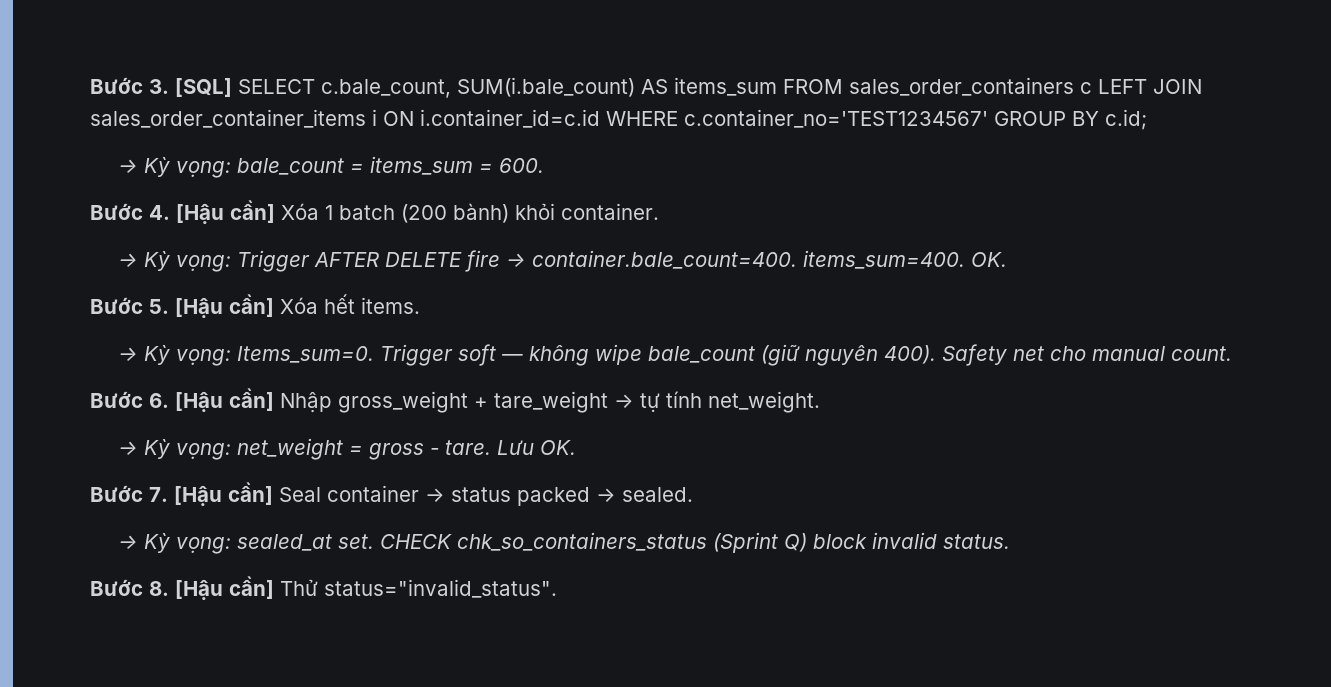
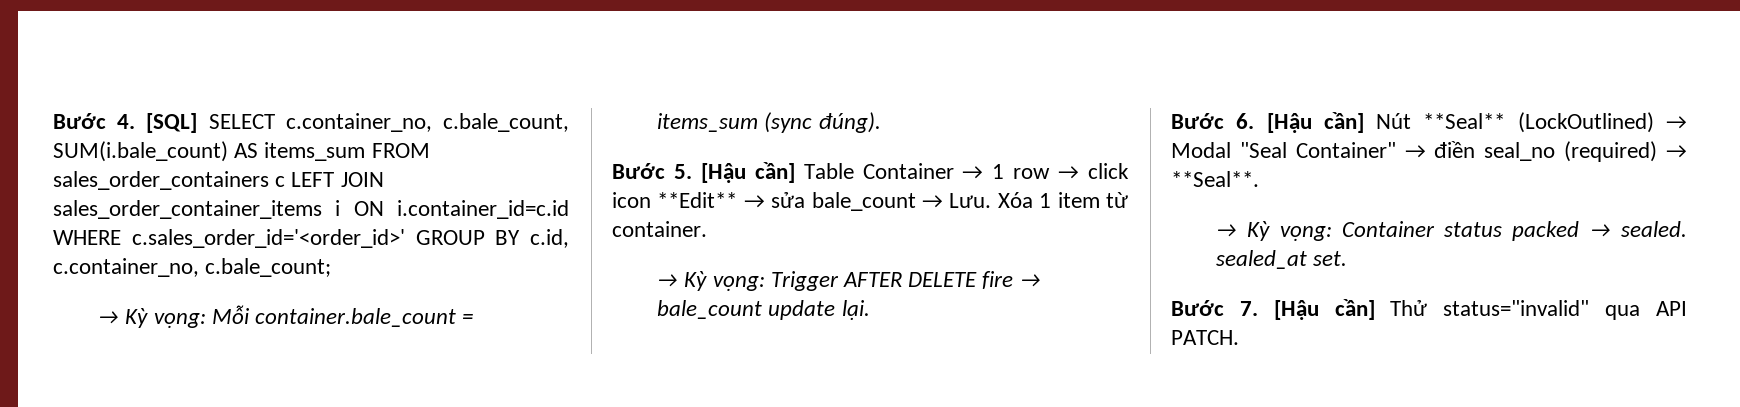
[90,77,169,94] Bước 3. -> [53,113,136,129] Bước 4.
(315, 86) none -> [285,113,432,132] c.container_no,
[684,109,988,128] c.container_no='TEST1234567' -> [131,229,405,248] c.sales_order_id='<order_id>'
[1105,109,1147,130] [118,156,545,178] [90,200,555,225] c.id; // → Kỳ vọng: bale_count = items_sum = 600. // Bước 4. [Hậu cần] Xóa 1 batch (200 bành) khỏi -> [530,229,569,248] [53,258,332,277] [98,305,474,328] [657,112,881,133] [612,162,1129,183] [612,192,1128,211] c.id, c.container_no, c.bale_count; // → Kỳ vọng: Mỗi container.bale_count = items_sum (sync đúng). // Bước 5. [Hậu cần] Table Container → 1 row → click icon **Edit** → sửa bale_count → Lưu. Xóa 1 item từ
[532,250,1008,269] [90,294,420,319] [118,344,1233,366] [90,388,820,413] [118,438,577,460] [90,482,693,507] [118,532,1011,554] [90,576,557,601] container.bale_count=400. items_sum=400. OK. // Bước 5. [Hậu cần] Xóa hết items. // → Kỳ vọng: Items_sum=0. Trigger soft — không wipe bale_count (giữ nguyên 400). Safety net cho manual count. // Bước 6. [Hậu cần] Nhập gross_weight + tare_weight → tự tính net_weight. // → Kỳ vọng: net_weight = gross - tare. Lưu OK. // Bước 7. [Hậu cần] Seal container → status packed → sealed. // → Kỳ vọng: sealed_at set. CHECK chk_so_containers_status (Sprint Q) block invalid status. // Bước 8. [Hậu cần] Thử status="invalid_status". -> [657,300,870,320] [1171,112,1687,133] [1171,141,1687,162] [1171,171,1259,187] [1216,221,1687,241] [1216,250,1348,269] [1171,299,1687,320] [1171,330,1239,345] bale_count update lại. // Bước 6. [Hậu cần] Nút **Seal** (LockOutlined) → Modal "Seal Container" → điền seal_no (required) → **Seal**. // → Kỳ vọng: Container status packed → sealed. sealed_at set. // Bước 7. [Hậu cần] Thử status="invalid" qua API PATCH.

